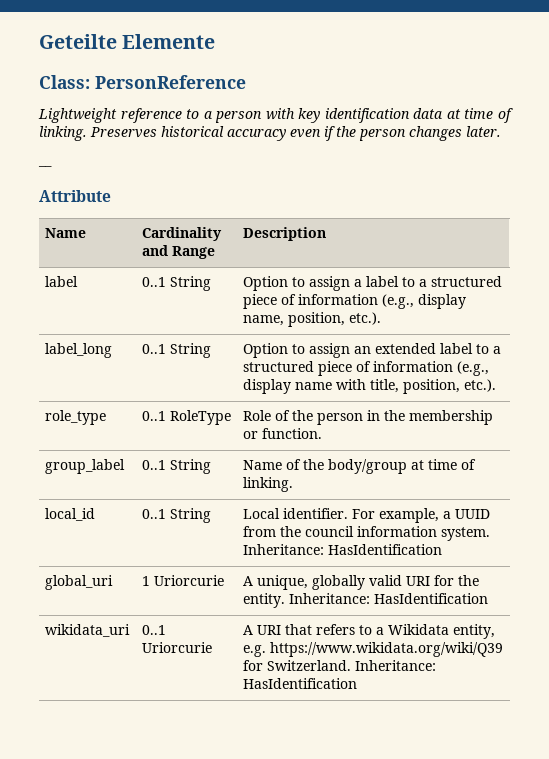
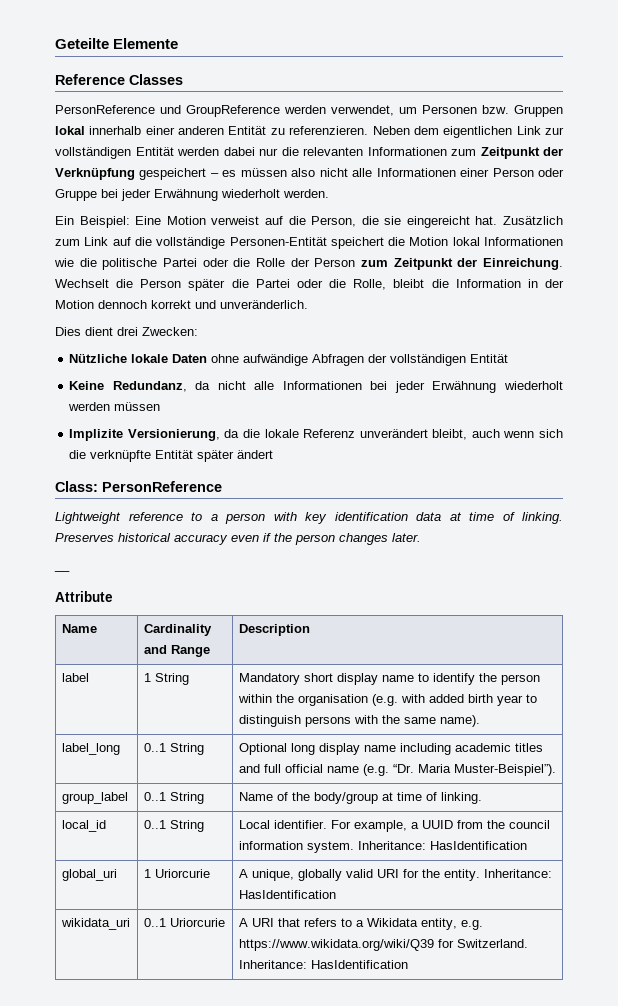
(216, 41) none -> [55,74,183,85] [55,105,563,117] [55,126,564,138] [55,147,563,159] [55,167,564,180] [55,189,329,201] [55,216,563,228] [55,237,563,249] [54,258,563,270] [55,279,564,291] [55,300,308,309] [55,327,198,336] [69,353,509,366] [69,381,563,393] [68,402,161,411] [69,429,563,441] [69,450,274,462] // Reference Classes // PersonReference und GroupReference werden verwendet, um Personen bzw. Gruppen lokal innerhalb einer anderen Entität zu referenzieren. Neben dem eigentlichen Link zur vollständigen Entität werden dabei nur die relevanten Informationen zum Zeitpunkt der Verknüpfung gespeichert – es müssen also nicht alle Informationen einer Person oder Gruppe bei jeder Erwähnung wiederholt werden. // Ein Beispiel: Eine Motion verweist auf die Person, die sie eingereicht hat. Zusätzlich zum Link auf die vollständige Personen-Entität speichert die Motion lokal Informationen wie die politische Partei oder die Rolle der Person zum Zeitpunkt der Einreichung. Wechselt die Person später die Partei oder die Rolle, bleibt die Information in der Motion dennoch korrekt und unveränderlich. // Dies dient drei Zwecken: // Nützliche lokale Daten ohne aufwändige Abfragen der vollständigen Entität // Keine Redundanz, da nicht alle Informationen bei jeder Erwähnung wiederholt werden müssen // Implizite Versionierung, da die lokale Referenz unverändert bleibt, auch wenn sich die verknüpfte Entität später ändert
[142,276,212,291] [243,276,503,291] [243,294,467,309] [243,312,382,327] [45,343,113,358] [142,343,212,358] [243,343,502,358] [243,361,490,376] [243,379,497,394] [45,410,107,425] [142,410,232,425] [243,410,494,425] [243,428,323,439] 0..1 String | Option to assign a label to a structured piece of information (e.g., display name, position, etc.). // label_long | 0..1 String | Option to assign an extended label to a structured piece of information (e.g., display name with title, position, etc.). // role_type | 0..1 RoleType | Role of the person in the membership or function. -> [143,673,189,685] [238,673,540,685] [237,694,537,706] [238,715,480,727] [61,743,120,755] [143,743,204,755] [238,743,543,755] [238,764,556,776] 1 String | Mandatory short display name to identify the person within the organisation (e.g. with added birth year to distinguish persons with the same name). // label_long | 0..1 String | Optional long display name including academic titles and full official name (e.g. “Dr. Maria Muster-Beispiel”).

